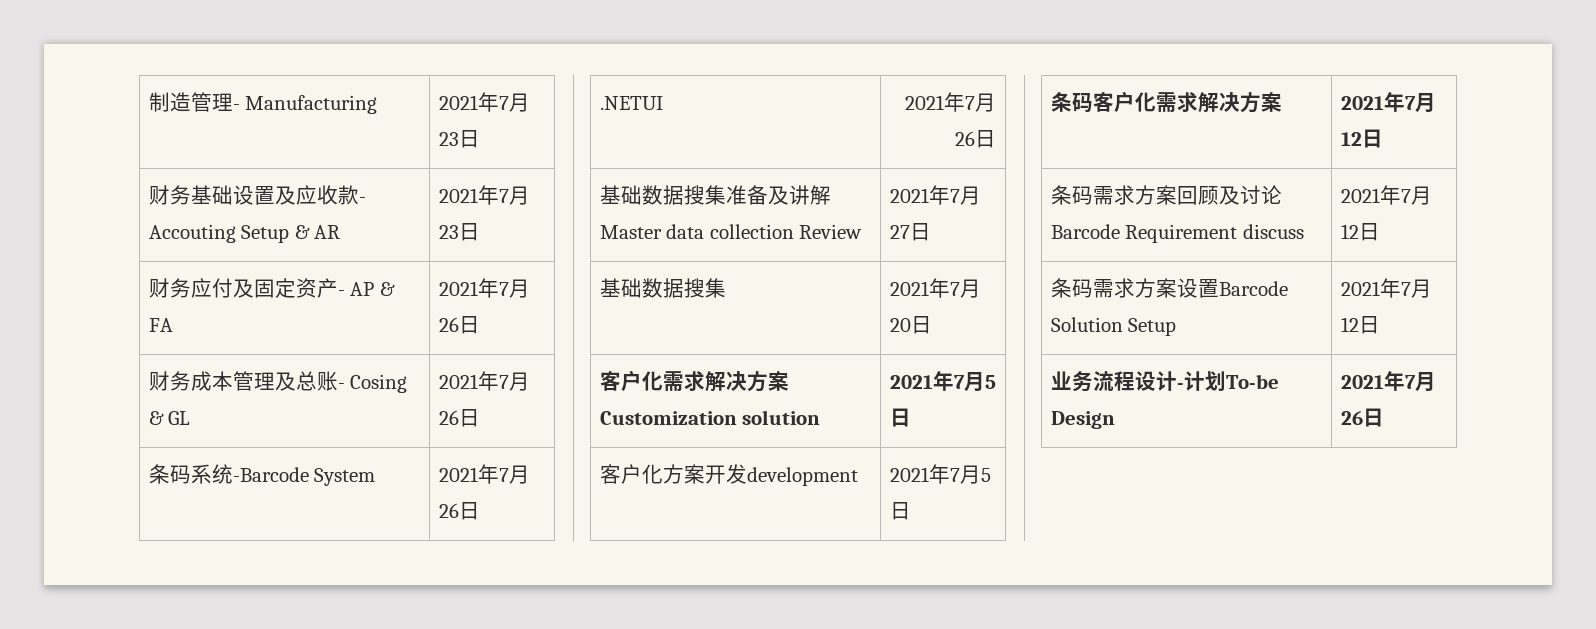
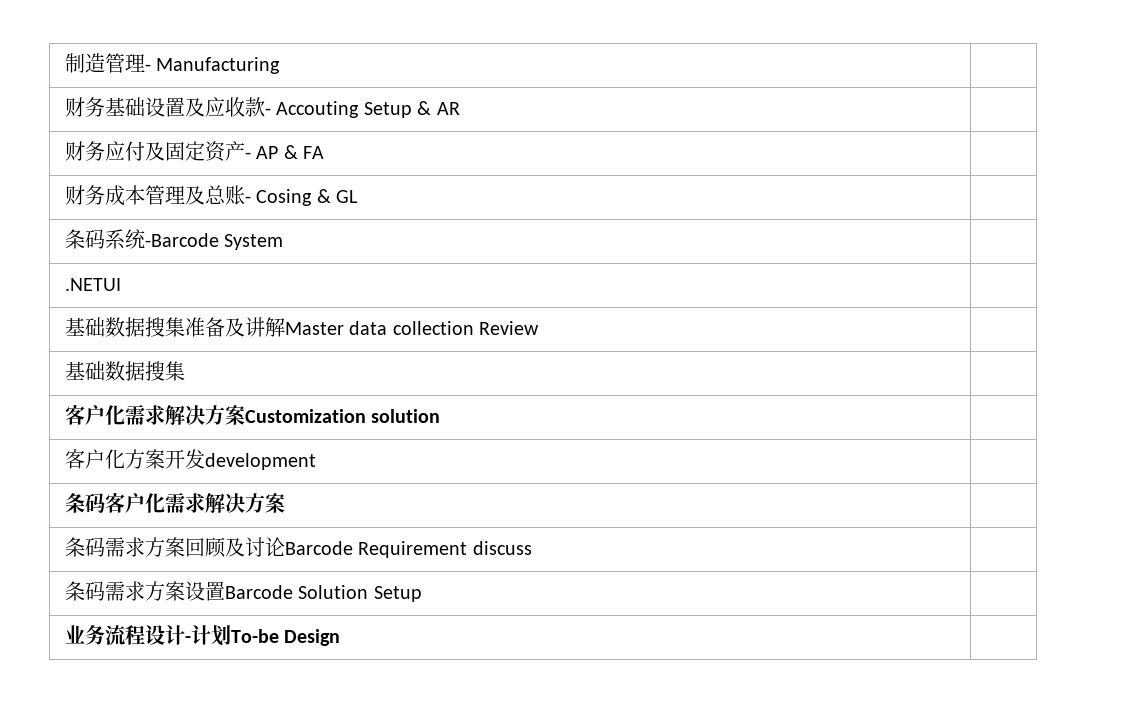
[438,92,530,112] [438,130,480,148] 2021年7月23日 -> (281, 65) none
[438,185,530,205] [438,223,480,241] 2021年7月23日 -> (460, 108) none
[438,278,530,298] [438,316,480,334] 2021年7月26日 -> (325, 152) none
[438,371,530,391] [438,409,480,427] 2021年7月26日 -> (359, 196) none
[438,464,530,484] [438,502,480,520] [599,96,663,110] [905,92,997,112] [955,130,997,148] 2021年7月26日 // .NETUI | 2021年7月26日 -> [64,278,121,291] // .NETUI |
[889,185,981,205] [889,223,931,241] 2021年7月27日 -> (540, 328) none
[889,278,981,298] [889,316,932,334] 2021年7月20日 -> (185, 371) none
[889,371,996,392] [889,408,911,427] 2021年7月5日 -> (441, 416) none
[889,464,991,484] [889,502,911,520] 2021年7月5日 -> (316, 461) none
[1340,92,1436,113] [1340,129,1383,148] 2021年7月12日 -> (285, 503) none
[1340,185,1432,205] [1340,223,1380,241] 2021年7月12日 -> (532, 548) none
[1340,278,1432,298] [1340,316,1380,334] 2021年7月12日 -> (422, 594) none
[1340,371,1436,392] [1340,408,1384,427] 2021年7月26日 -> (341, 637) none

